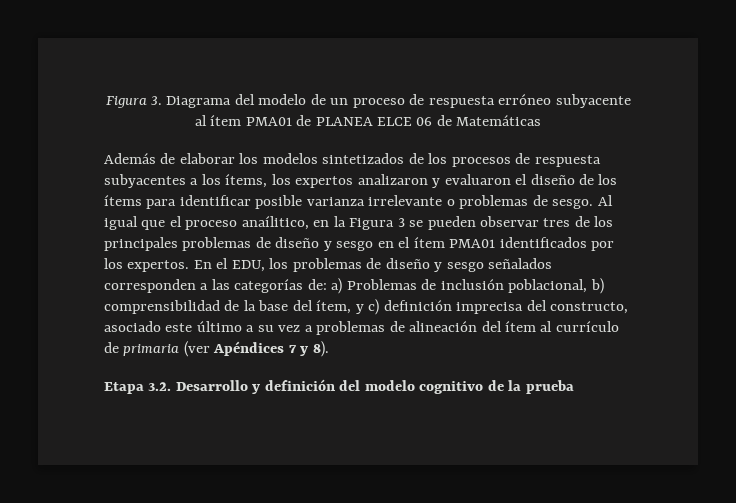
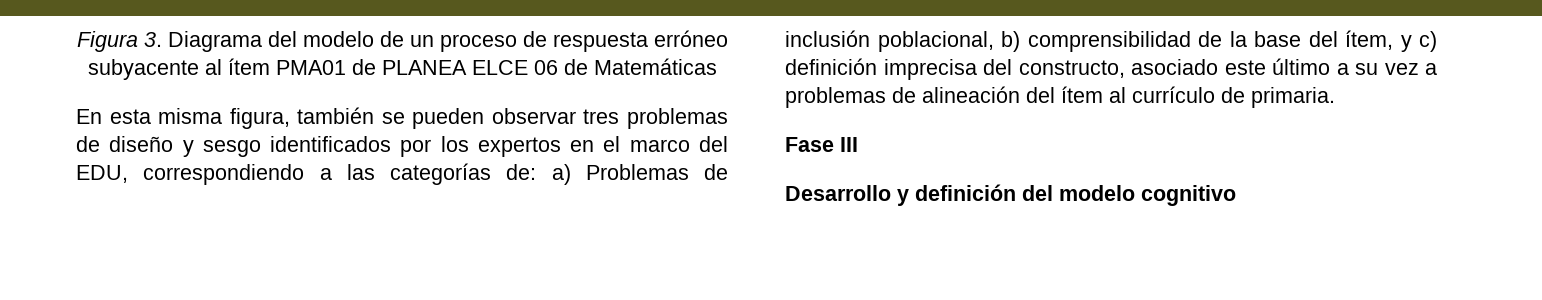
[104,153,601,167] [104,174,618,188] [104,195,613,209] [104,216,405,230] Además de elaborar los modelos sintetizados de los procesos de respuesta subyacentes a los ítems, los expertos analizaron y evaluaron el diseño de los ítems para identificar posible varianza irrelevante o problemas de sesgo. Al igual que el proceso anaílitico, en la Figura 3 -> [76,107,375,129] En esta misma figura, también
[574,216,614,227] [104,237,615,251] [104,258,553,272] [104,279,196,293] de los principales problemas de diseño y sesgo en el ítem PMA01 identificados por los expertos. En el EDU, los problemas de diseño y sesgo señalados corresponden -> [626,108,728,129] [76,136,728,157] [76,164,305,185] problemas de diseño y sesgo identificados por los expertos en el marco del EDU, correspondiendo
[123,341,329,357] [104,382,172,394] primaria (ver Apéndices 7 y 8). // Etapa 3.2. -> [1251,87,1335,108] [785,137,858,152] primaria. // Fase III //
[487,380,574,394] de la prueba -> (1236, 195) none

